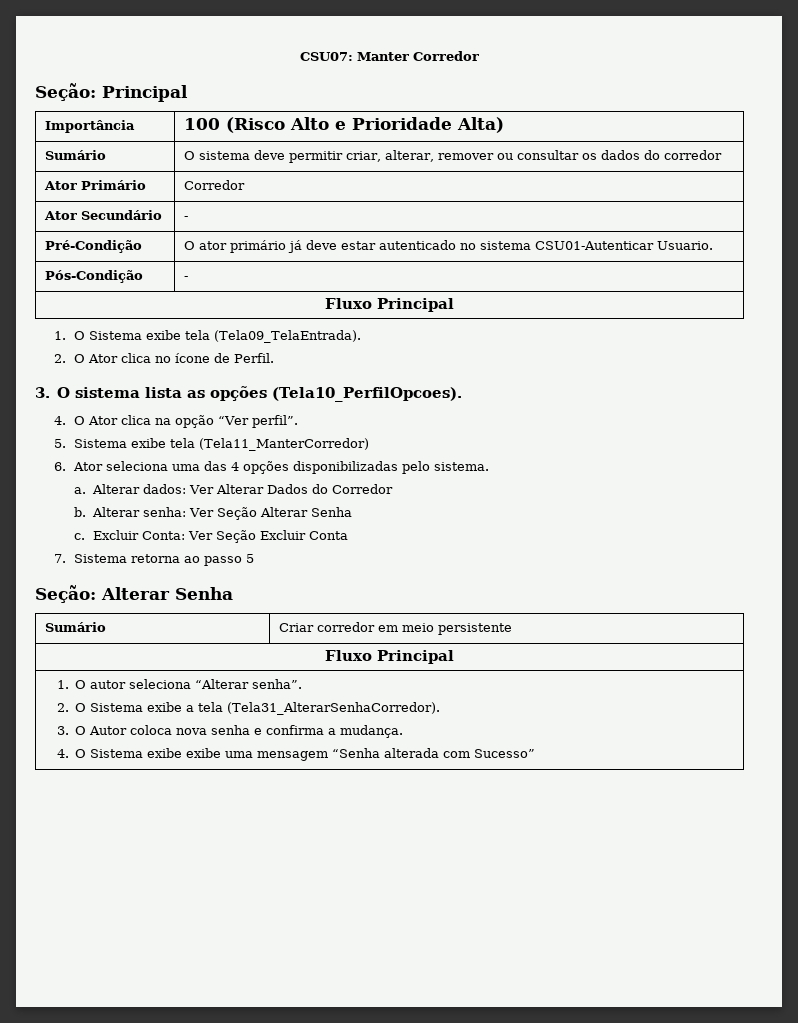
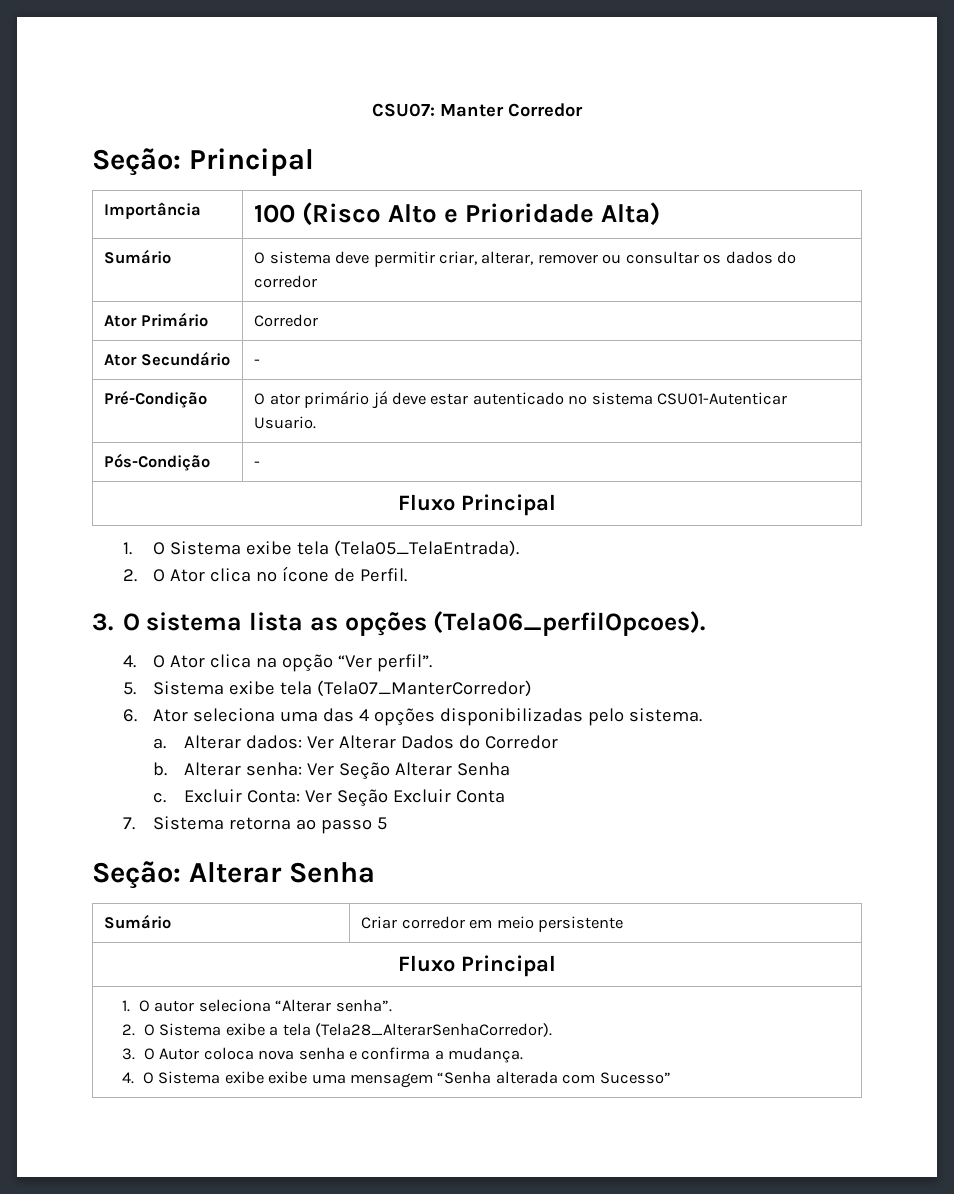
[213,330,361,343] (Tela09_TelaEntrada). -> [334,540,520,557] (Tela05_TelaEntrada).
[271,387,463,402] (Tela10_PerfilOpcoes). -> [433,611,706,636] (Tela06_perfilOpcoes).
[198,438,369,451] (Tela11_ManterCorredor) -> [317,680,533,697] (Tela07_ManterCorredor)
[227,702,441,715] (Tela31_AlterarSenhaCorredor). -> [315,1023,553,1037] (Tela28_AlterarSenhaCorredor).

